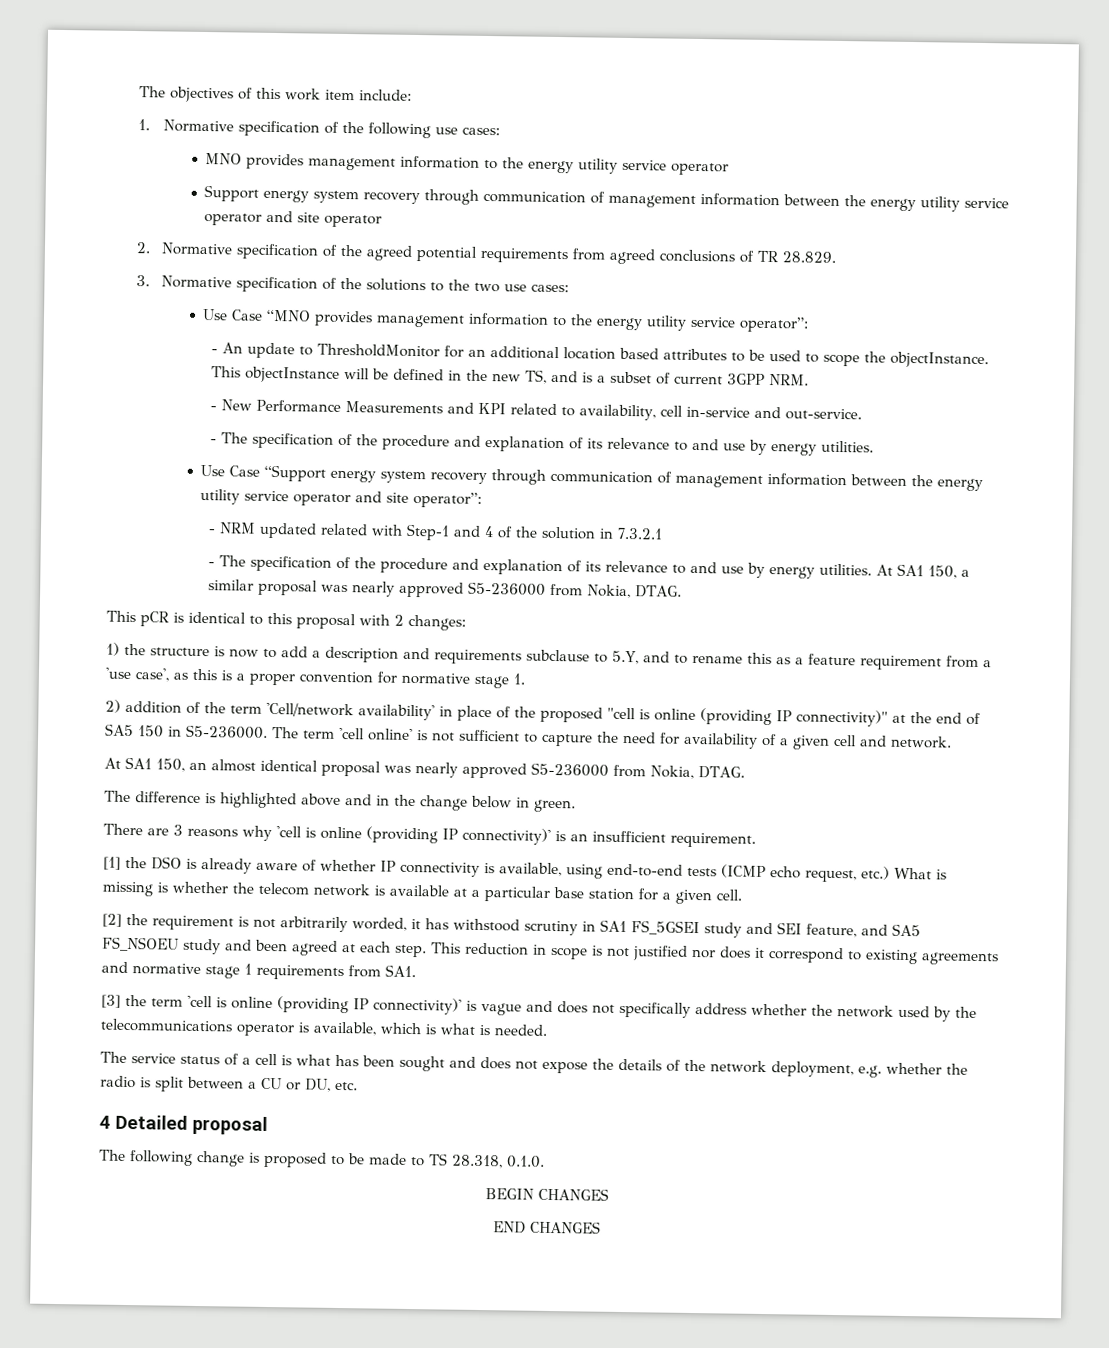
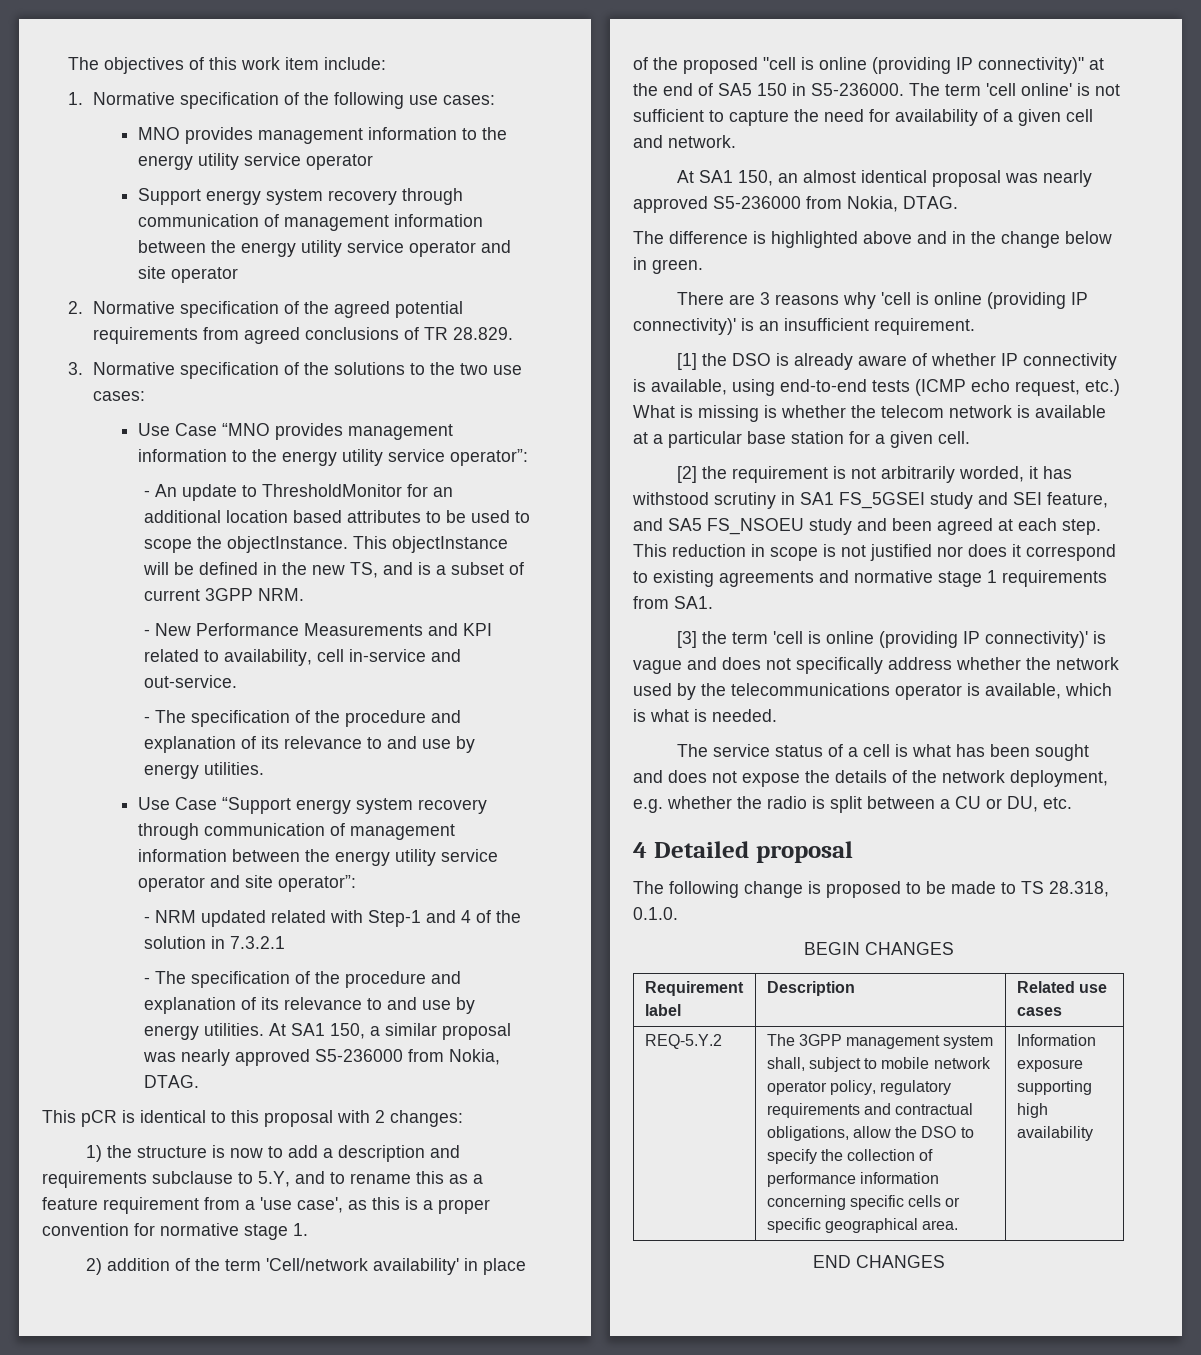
(609, 1194) none -> [644,981,744,996] [644,1004,681,1016] [766,981,855,996] [1016,981,1107,993] [1016,1007,1062,1016] [644,1034,722,1049] [766,1034,994,1049] [766,1057,991,1072] [766,1080,952,1095] [766,1103,974,1118] [766,1126,974,1141] [766,1149,934,1164] [766,1172,939,1187] [766,1195,961,1210] [766,1218,959,1233] [1016,1034,1096,1046] [1016,1059,1083,1072] [1016,1080,1092,1095] [1016,1103,1048,1118] [1016,1126,1093,1141] // Requirement label | Description | Related use cases // REQ-5.Y.2 | The 3GPP management system shall, subject to mobile network operator policy, regulatory requirements and contractual obligations, allow the DSO to specify the collection of performance information concerning specific cells or specific geographical area. | Information exposure supporting high availability

